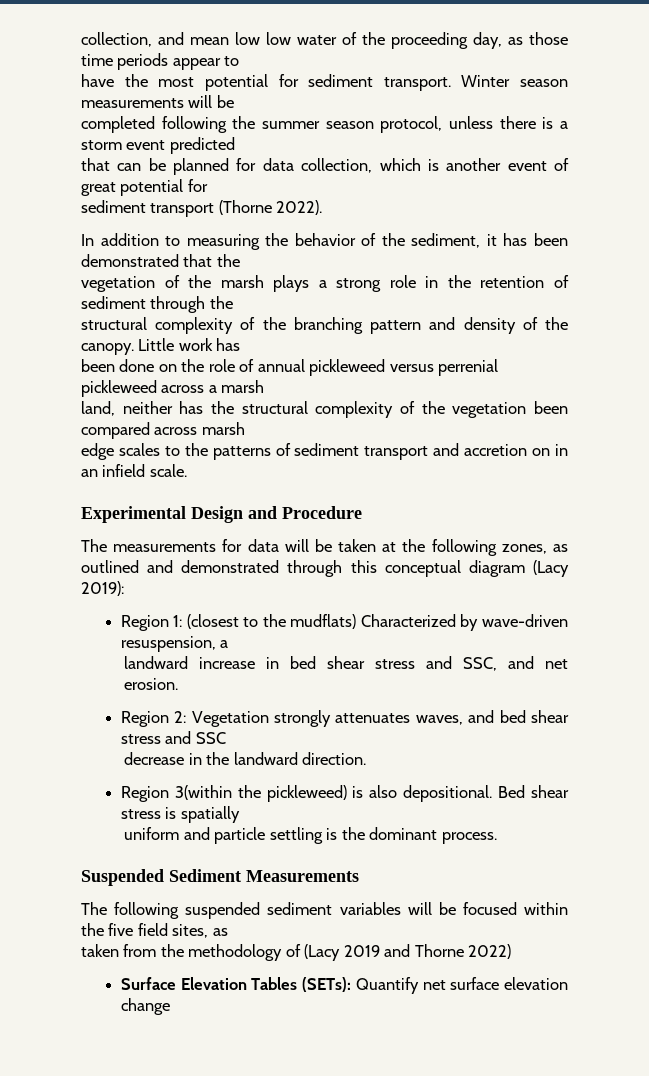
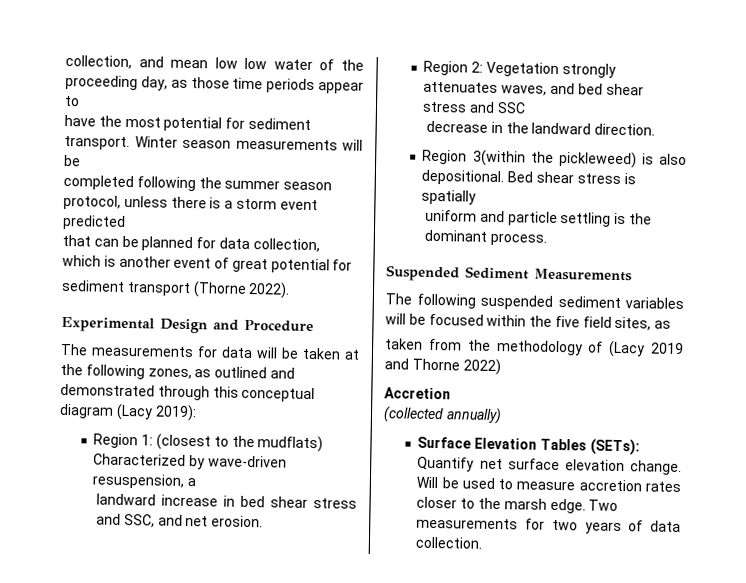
[81,233,568,250] [81,254,240,267] [81,275,570,292] [81,296,233,313] [81,317,568,334] [81,338,241,355] [81,359,499,376] [81,380,265,397] [81,401,568,418] [81,422,245,439] [81,443,569,460] [81,464,187,477] // In addition to measuring the behavior of the sediment, it has been demonstrated that the // vegetation of the marsh plays a strong role in the retention of sediment through the // structural complexity of the branching pattern and density of the canopy. Little work has // been done on the role of annual pickleweed versus perrenial pickleweed across a marsh // land, neither has the structural complexity of the vegetation been compared across marsh // edge scales to the patterns of sediment transport and accretion on in an infield scale. -> (291, 290) none
(512, 951) none -> [384,387,451,400] [383,406,502,425] // Accretion // (collected annually)
[120,998,170,1015] change -> [630,460,682,476] [416,476,681,493] [416,496,619,514] [416,517,681,535] [415,536,484,549] change. Will be used to measure accretion rates closer to the marsh edge. Two measurements for two years of data collection.

